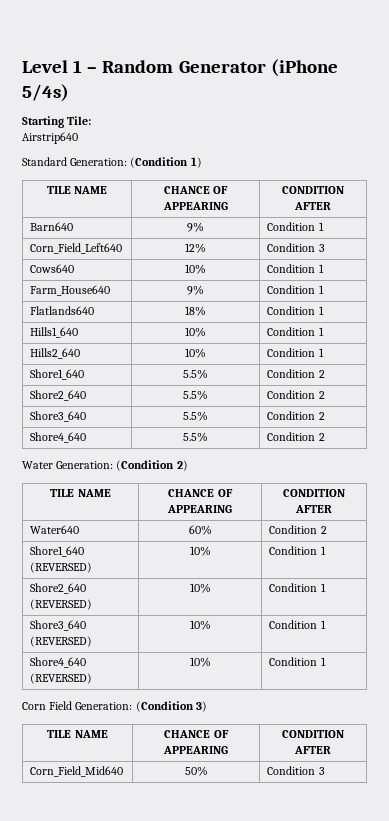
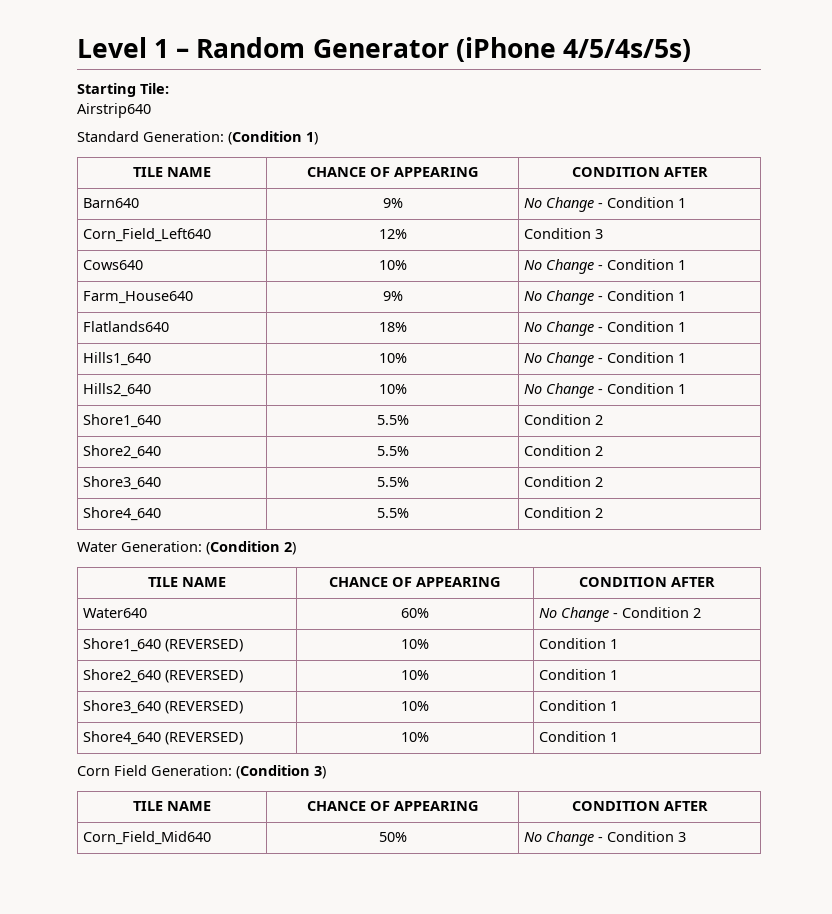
[22,84,69,102] 5/4s) -> [562,39,691,62] 4/5/4s/5s)
(204, 227) none -> [524,197,604,212] No Change -
(206, 269) none -> [524,259,604,274] No Change -
(204, 290) none -> [524,290,604,305] No Change -
(206, 311) none -> [524,321,604,336] No Change -
(206, 332) none -> [524,352,604,367] No Change -
(206, 353) none -> [524,383,604,398] No Change -
(212, 530) none -> [539,607,619,622] No Change -
(208, 771) none -> [524,831,604,846] No Change -

